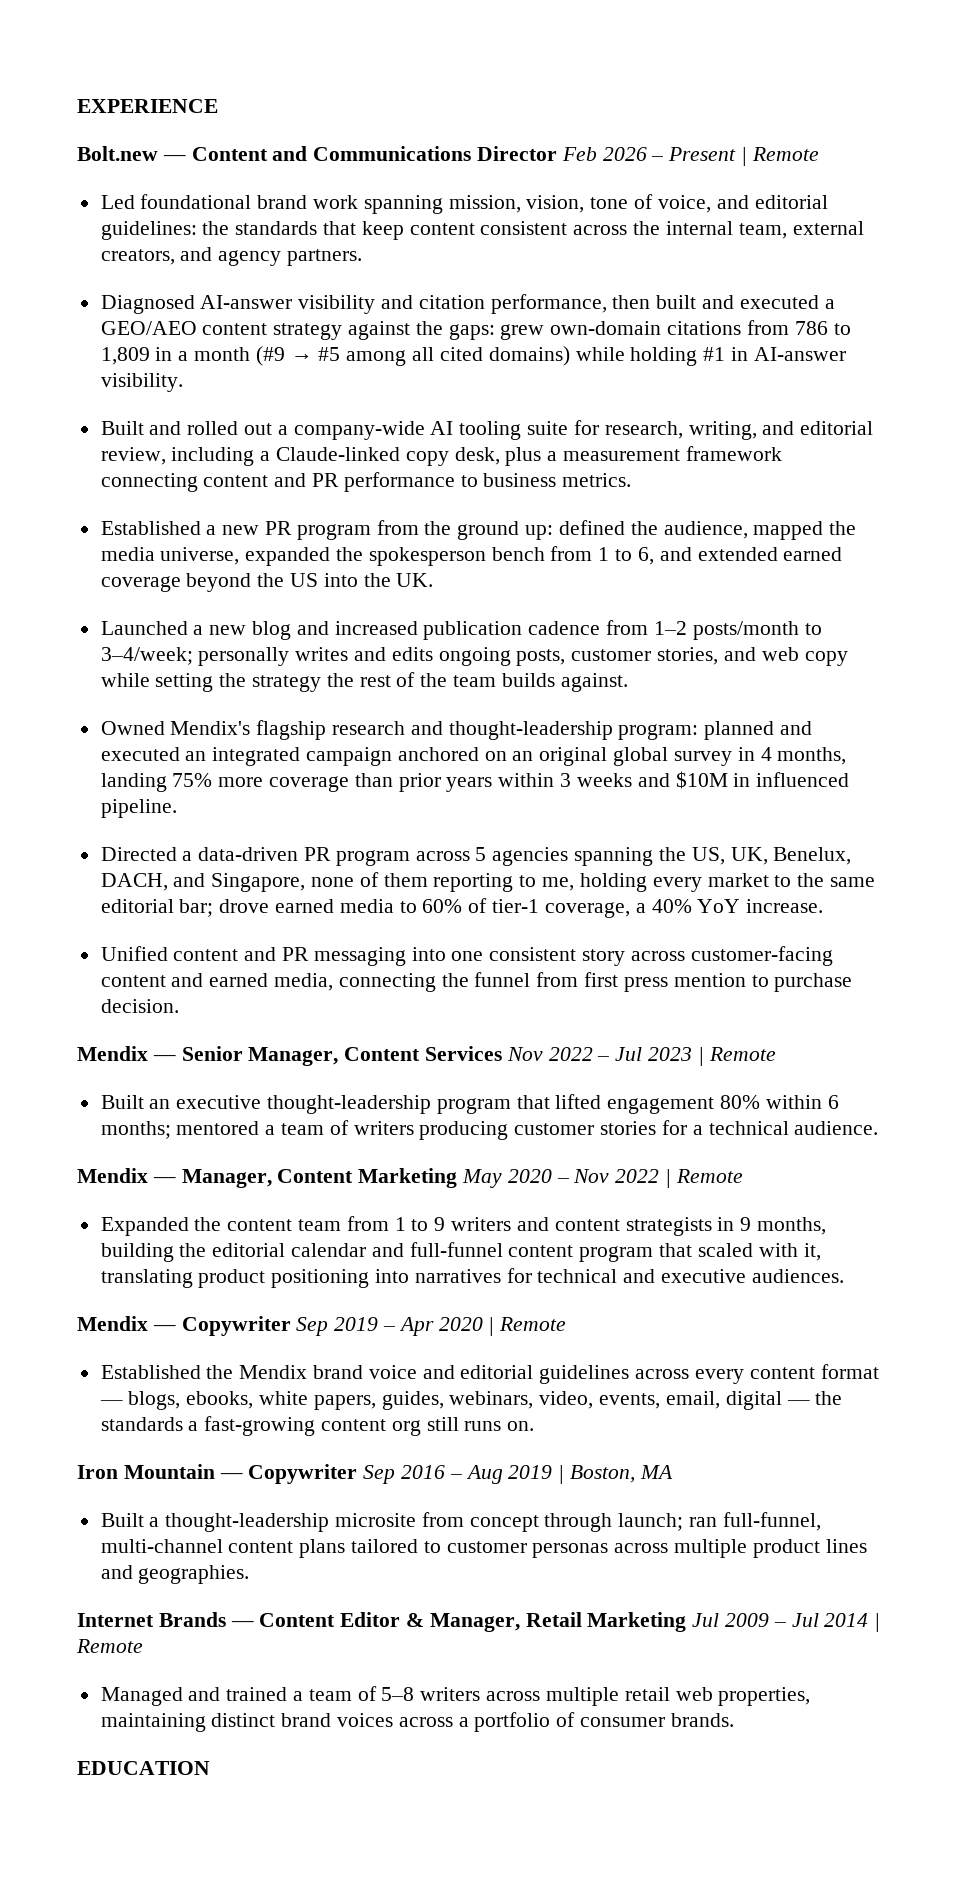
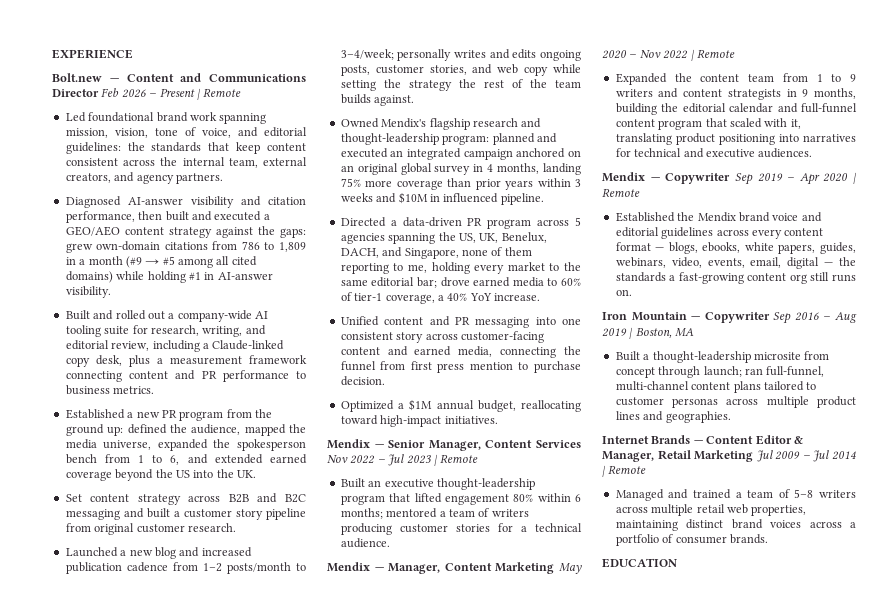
(434, 580) none -> [65,493,306,505] [65,508,306,520] [65,523,236,535] // Set content strategy across B2B and B2C messaging and built a customer story pipeline from original customer research.
(179, 1006) none -> [340,399,581,412] [340,415,498,427] // Optimized a $1M annual budget, reallocating toward high-impact initiatives.

